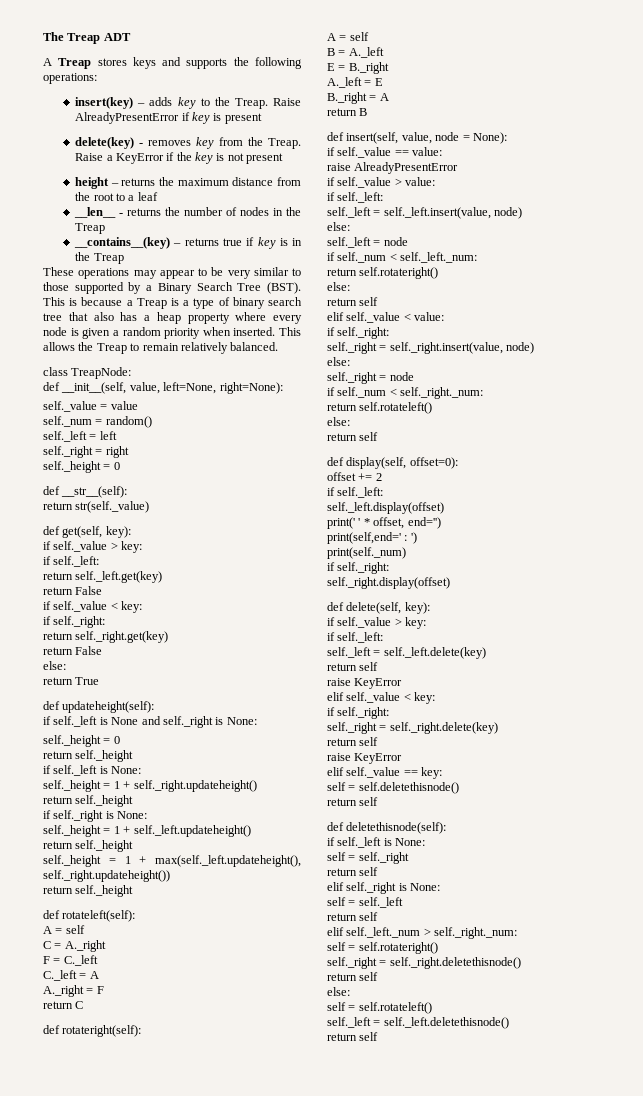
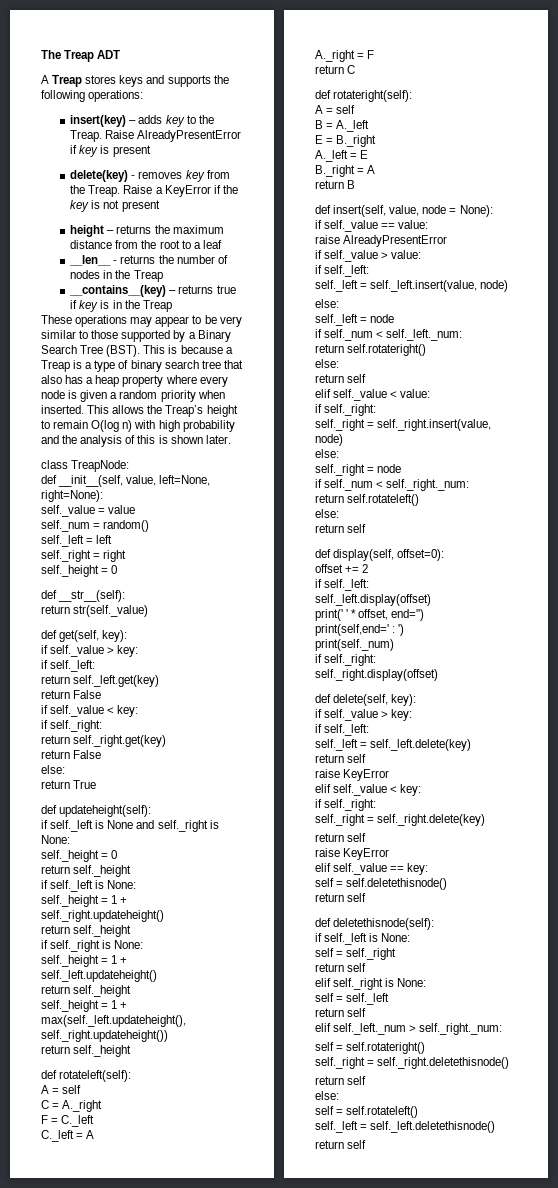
[96,342,279,354] Treap to remain relatively balanced. -> [165,405,238,417] [41,420,235,432] [41,435,231,447] Treap’s height to remain O(log n) with high probability and the analysis of this is shown later.

